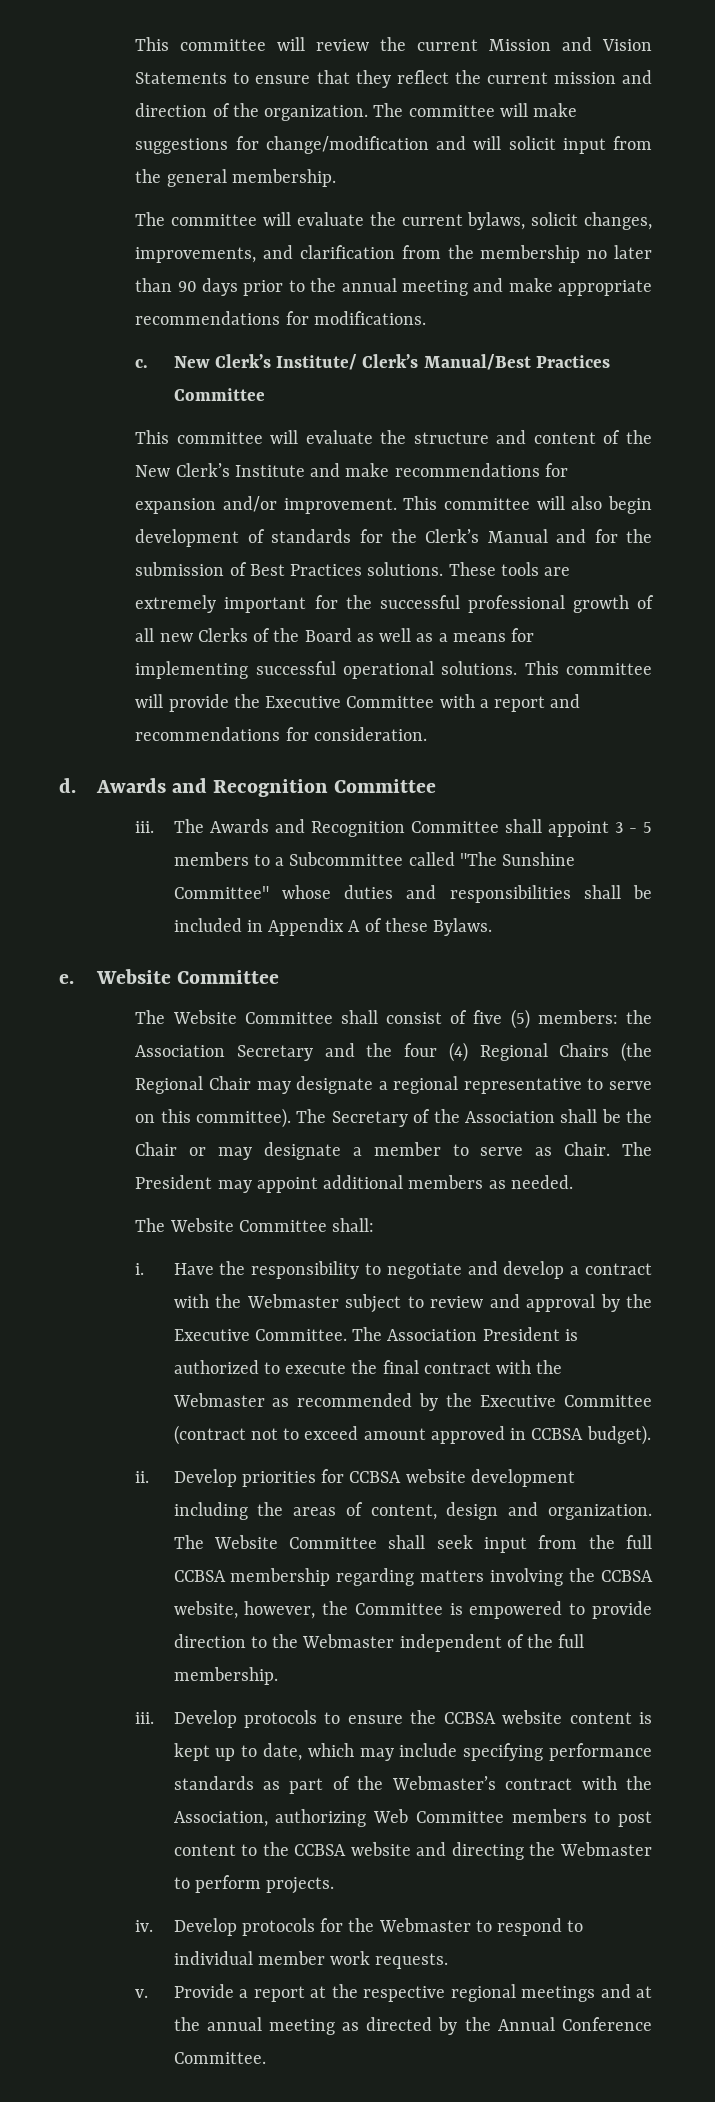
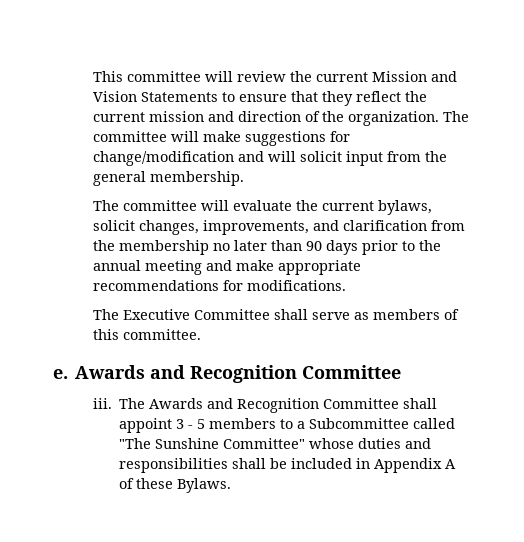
[135,354,610,370] [173,388,265,401] [135,430,652,444] [135,463,568,477] [135,496,652,514] [135,529,653,547] [135,562,571,576] [135,595,654,613] [135,628,535,642] [135,661,652,679] [135,694,581,712] [135,727,427,741] [59,778,76,793] c. New Clerk’s Institute/ Clerk’s Manual/Best Practices Committee // This committee will evaluate the structure and content of the New Clerk’s Institute and make recommendations for expansion and/or improvement. This committee will also begin development of standards for the Clerk’s Manual and for the submission of Best Practices solutions. These tools are extremely important for the successful professional growth of all new Clerks of the Board as well as a means for implementing successful operational solutions. This committee will provide the Executive Committee with a report and recommendations for consideration. // d. -> [92,309,459,320] [92,329,201,340] [53,369,68,379] The Executive Committee shall serve as members of this committee. // e.
[59,969,280,984] [135,1009,652,1029] [135,1042,653,1062] [135,1076,653,1094] [135,1108,652,1128] [135,1142,652,1160] [135,1175,573,1193] [135,1218,375,1232] [135,1261,652,1279] [173,1294,653,1313] [173,1327,578,1341] [173,1360,563,1374] [172,1393,652,1411] [173,1425,651,1445] [135,1469,575,1487] [173,1502,652,1520] [173,1535,652,1553] [173,1568,653,1586] [173,1601,652,1619] [173,1634,585,1652] [173,1667,278,1685] [135,1710,652,1728] [173,1743,652,1761] [173,1776,652,1794] [173,1809,652,1827] [173,1842,652,1860] [173,1875,335,1894] [135,1918,584,1936] [173,1951,449,1969] [135,1984,653,2002] [173,2017,652,2035] [173,2052,266,2064] // e. Website Committee // The Website Committee shall consist of five (5) members: the Association Secretary and the four (4) Regional Chairs (the Regional Chair may designate a regional representative to serve on this committee). The Secretary of the Association shall be the Chair or may designate a member to serve as Chair. The President may appoint additional members as needed. // The Website Committee shall: // i. Have the responsibility to negotiate and develop a contract with the Webmaster subject to review and approval by the Executive Committee. The Association President is authorized to execute the final contract with the Webmaster as recommended by the Executive Committee (contract not to exceed amount approved in CCBSA budget). // ii. Develop priorities for CCBSA website development including the areas of content, design and organization. The Website Committee shall seek input from the full CCBSA membership regarding matters involving the CCBSA website, however, the Committee is empowered to provide direction to the Webmaster independent of the full membership. // iii. Develop protocols to ensure the CCBSA website content is kept up to date, which may include specifying performance standards as part of the Webmaster’s contract with the Association, authorizing Web Committee members to post content to the CCBSA website and directing the Webmaster to perform projects. // iv. Develop protocols for the Webmaster to respond to individual member work requests. // v. Provide a report at the respective regional meetings and at the annual meeting as directed by the Annual Conference Committee. -> (232, 485) none

